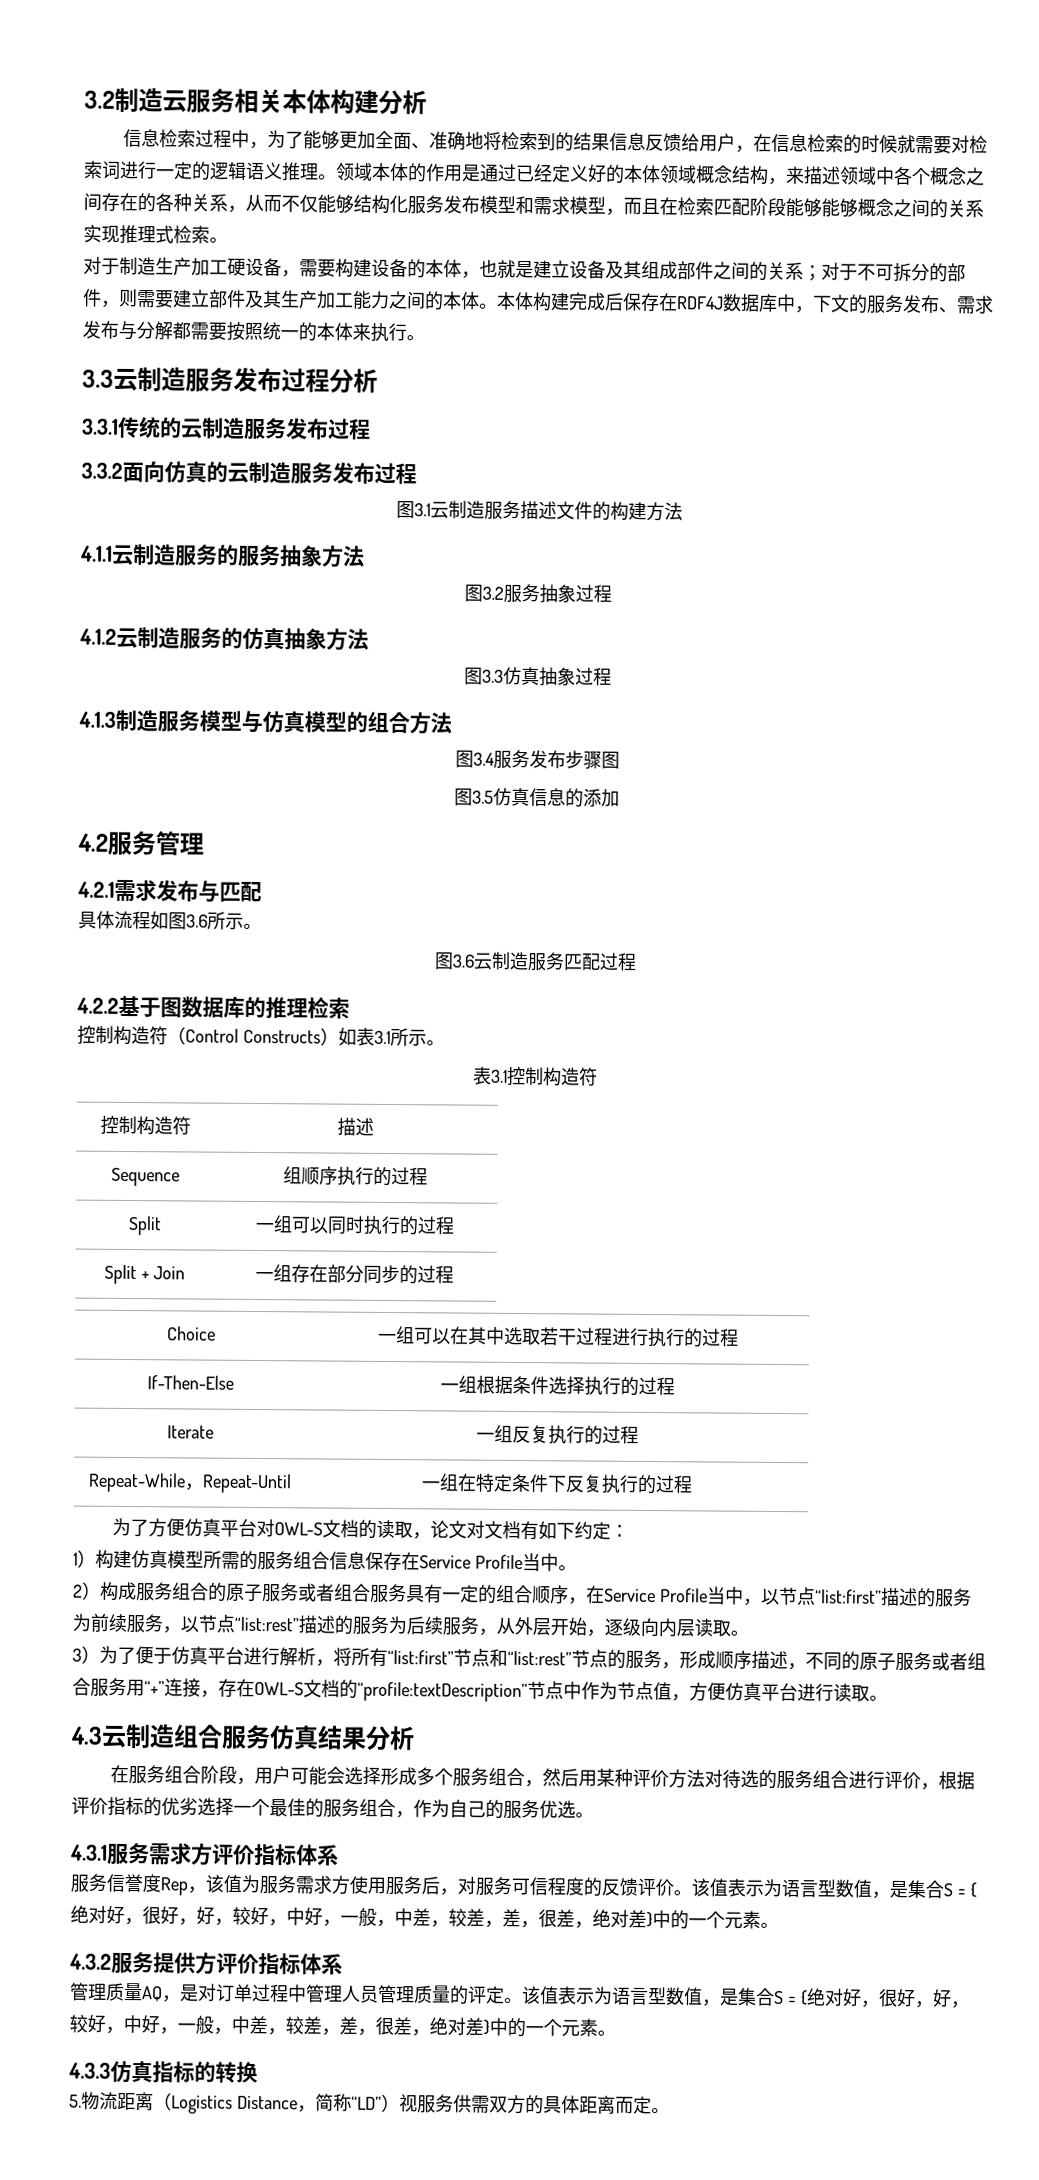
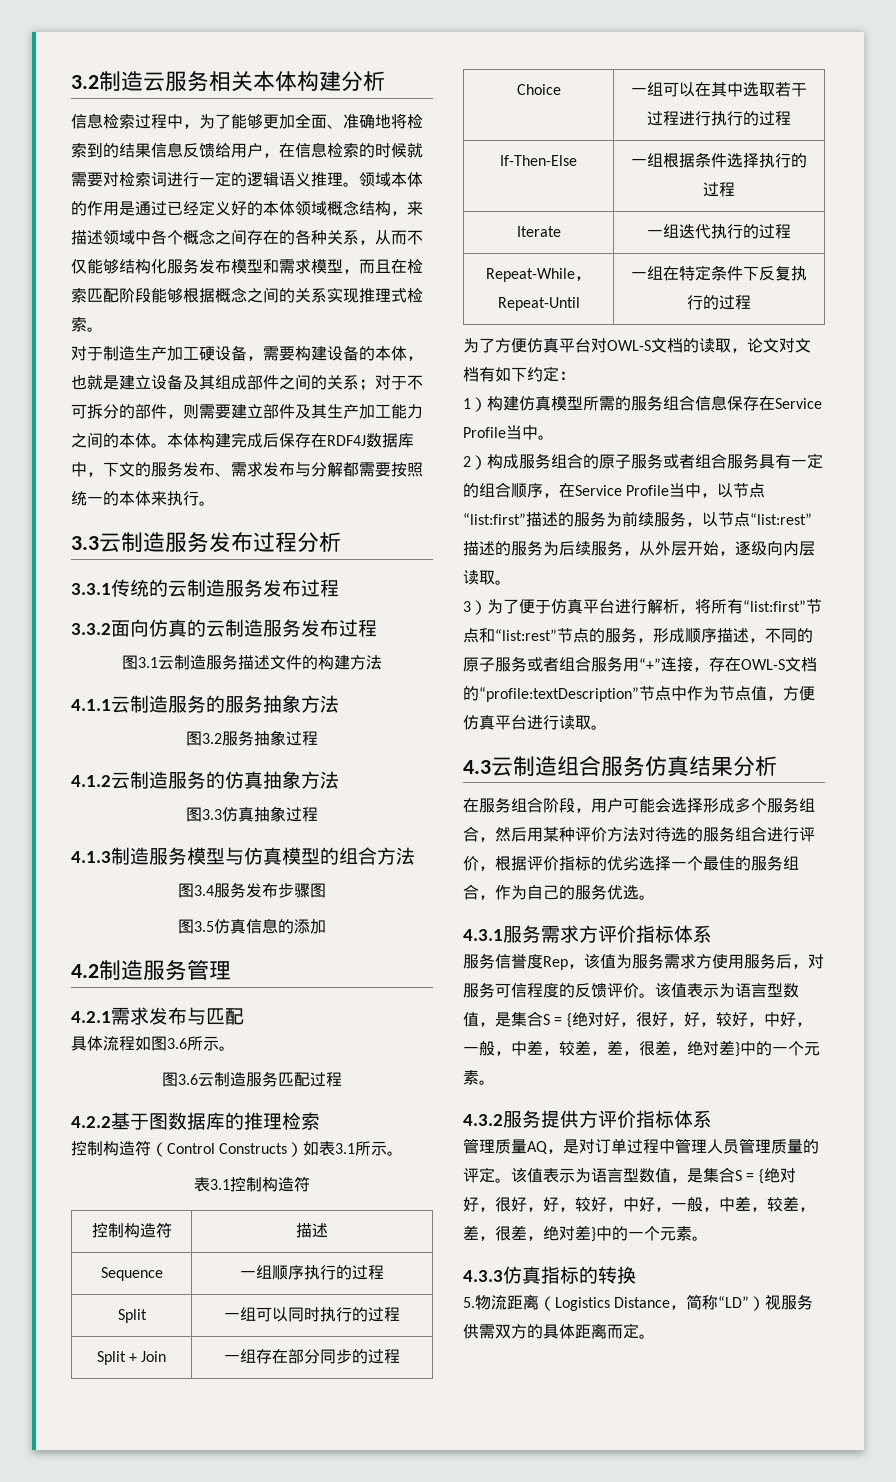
[821,198,858,218] 能够 -> [183,288,215,303] 根据
(108, 842) none -> [99,960,143,980] 制造
(180, 1177) none -> [240,1271,256,1278] 一
[511,1425,549,1444] 反复 -> [679,224,711,239] 迭代

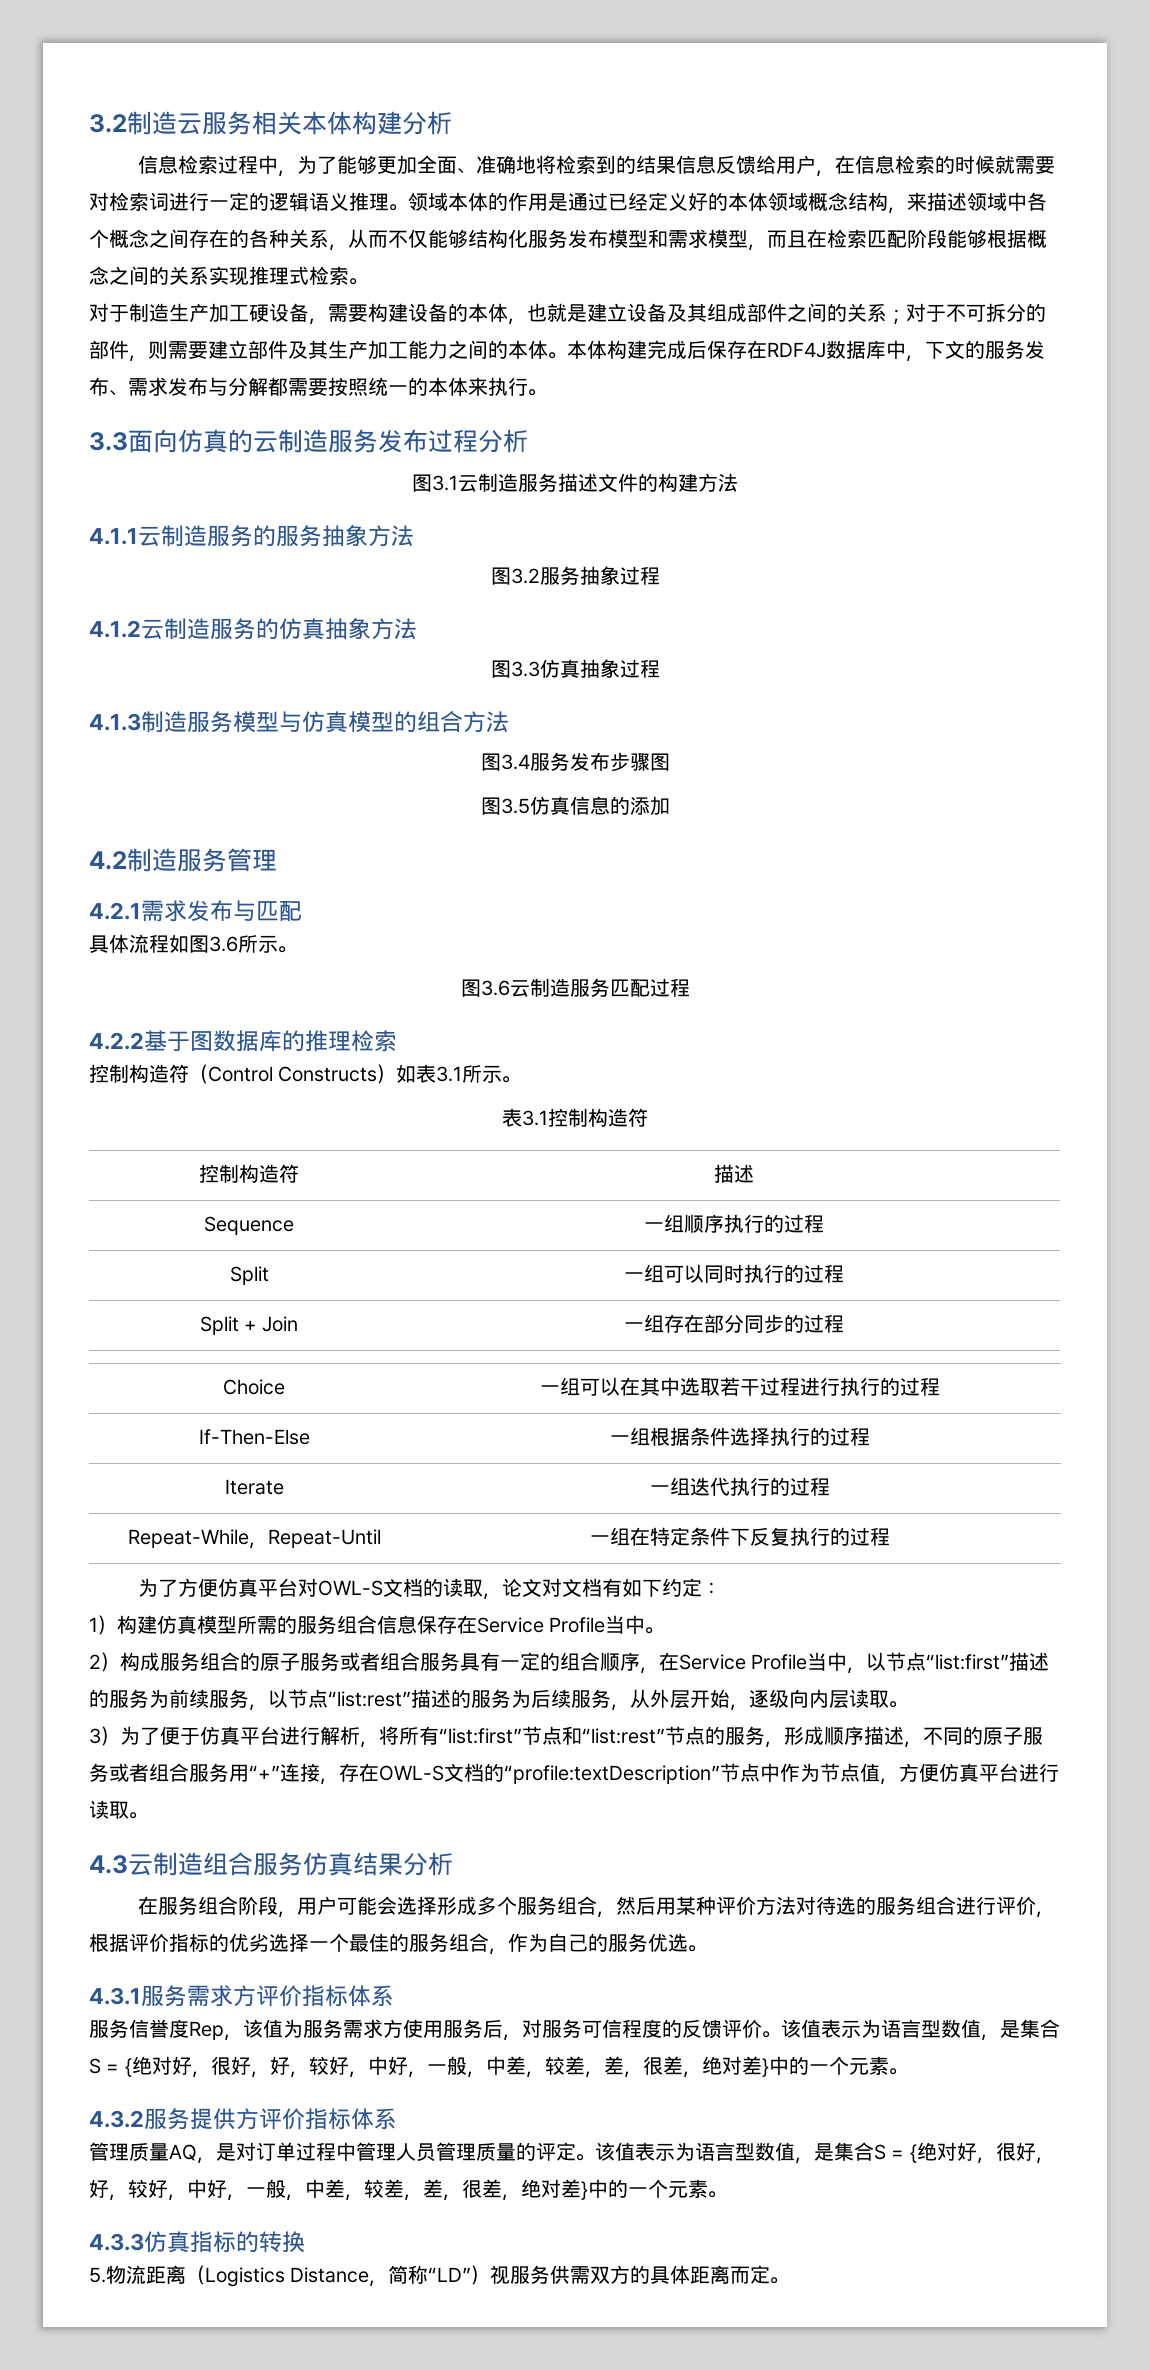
[99,532,341,553] [71,579,339,597] [71,623,111,635] 云制造服务发布过程分析 // 3.3.1传统的云制造服务发布过程 // 3.3.2 -> (128, 441) none
(377, 628) none -> [478,429,528,453] 分析

